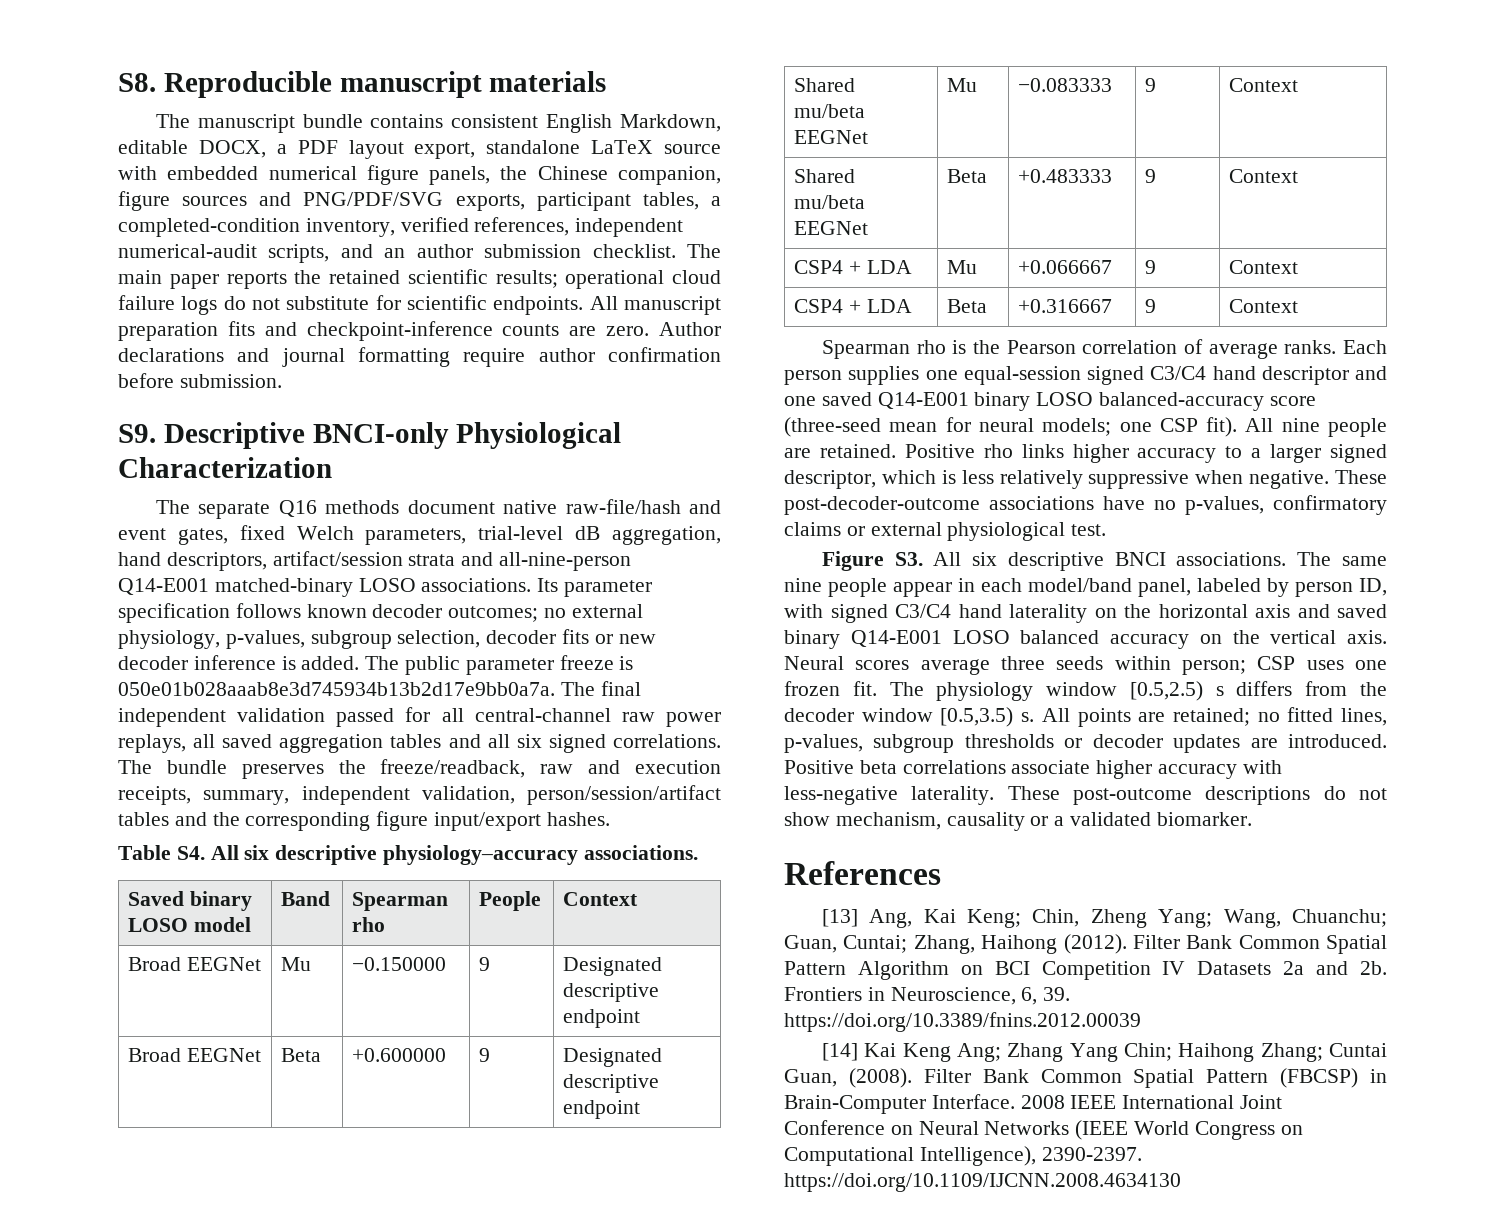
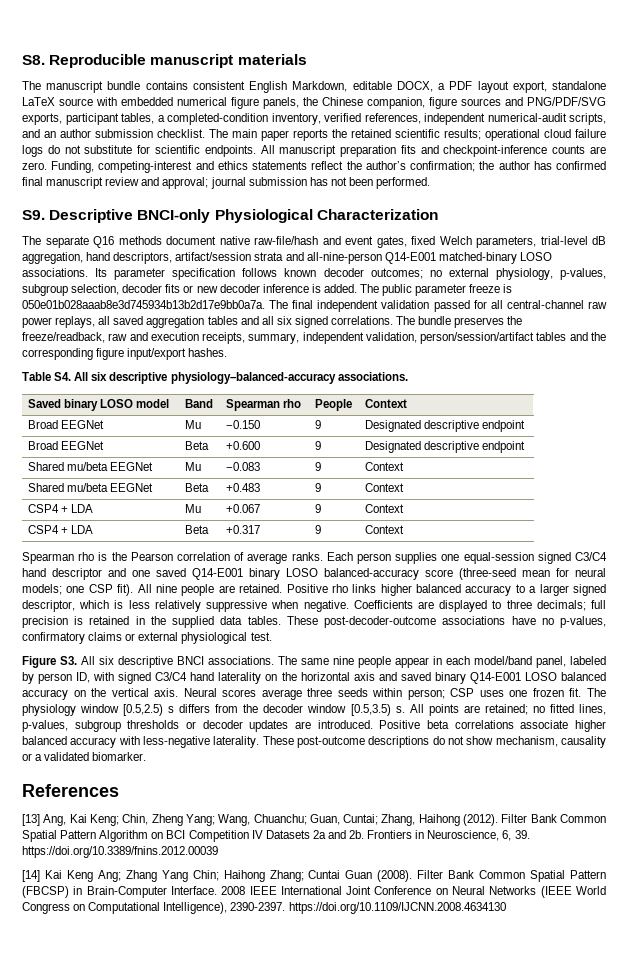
[659,322,721,336] [118,347,721,367] [118,373,282,388] Author declarations and journal formatting require author confirmation before submission. -> [51,161,606,173] [22,177,431,189] Funding, competing-interest and ethics statements reflect the author’s confirmation; the author has confirmed final manuscript review and approval; journal submission has not been performed.
[383,845,579,865] physiology–accuracy -> [170,372,336,384] physiology–balanced-accuracy
[352,957,447,971] −0.150000 -> [226,420,261,429] −0.150
[352,1048,447,1062] +0.600000 -> [226,441,261,450] +0.600
[1018,78,1113,92] −0.083333 -> [226,462,261,471] −0.083
[1018,169,1113,183] +0.483333 -> [226,483,261,492] +0.483
[1018,260,1113,274] +0.066667 -> [226,504,261,513] +0.067
[1018,299,1113,313] +0.316667 -> [226,525,261,534] +0.317
(1129, 453) none -> [416,584,462,593] balanced
(1330, 479) none -> [353,600,606,612] [22,616,281,628] Coefficients are displayed to three decimals; full precision is retained in the supplied data tables.
(1153, 769) none -> [22,736,67,745] balanced
[784,1069,837,1087] Guan, -> [345,870,373,879] Guan

